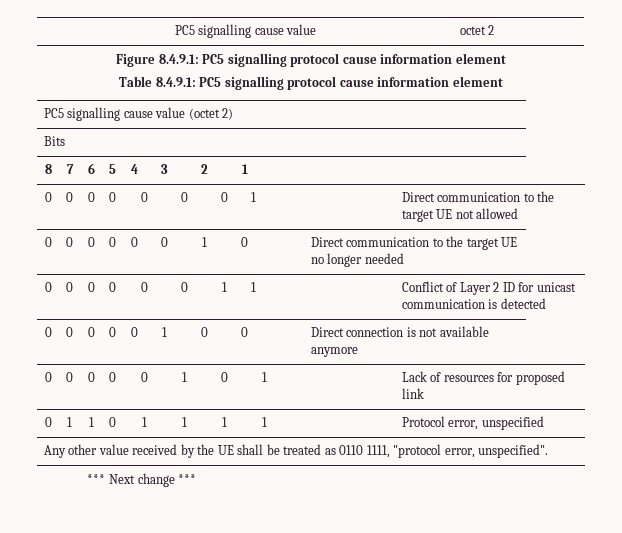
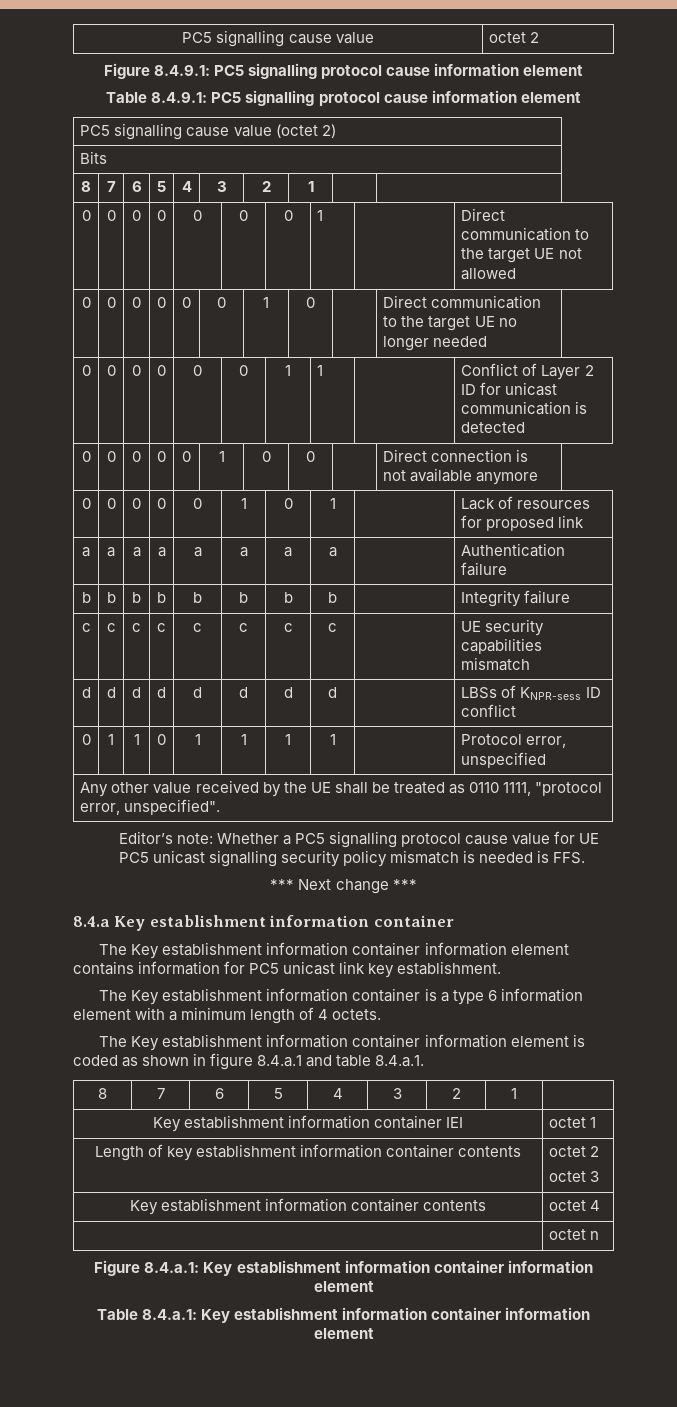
(424, 393) none -> [82,547,90,557] [107,547,115,557] [132,547,141,557] [157,547,166,557] [193,547,202,557] [239,547,248,557] [284,547,292,557] [328,547,337,557] [461,543,566,557] [461,562,508,576] [81,592,91,603] [106,592,116,603] [132,592,141,603] [157,592,166,603] [193,592,202,603] [239,592,248,603] [283,592,293,603] [328,592,337,603] [461,590,571,607] [81,623,91,632] [106,623,116,632] [132,623,141,632] [157,623,166,632] [193,623,202,632] [239,623,248,632] [283,623,293,632] [328,623,337,632] [461,619,545,636] [461,638,543,654] [461,657,531,671] [81,687,91,698] [106,687,116,698] [132,687,141,698] [157,687,166,698] [193,687,202,698] [239,687,248,698] [283,687,293,698] [328,687,337,698] [461,685,601,700] [461,704,517,717] // a | a | a | a | a | a | a | a | | Authentication failure // b | b | b | b | b | b | b | b | | Integrity failure // c | c | c | c | c | c | c | c | | UE security capabilities mismatch // d | d | d | d | d | d | d | d | | LBSs of KNPR-sess ID conflict
[87,473,197,487] *** Next change *** -> [118,831,600,848] [118,850,585,867] [270,879,417,894] [73,915,454,931] [99,942,569,959] [73,961,502,978] [99,988,583,1005] [73,1007,382,1024] [99,1034,585,1051] [73,1053,425,1070] [98,1088,107,1099] [156,1088,165,1099] [214,1088,224,1099] [273,1088,283,1099] [332,1088,343,1099] [392,1088,402,1099] [451,1088,461,1099] [511,1088,517,1099] [152,1115,464,1132] [549,1117,597,1128] [94,1144,522,1161] [549,1146,600,1157] [549,1171,600,1182] [129,1198,487,1215] [549,1200,601,1211] [549,1229,600,1240] [94,1260,593,1276] [313,1281,374,1292] [96,1307,591,1323] [313,1328,374,1339] Editor’s note: Whether a PC5 signalling protocol cause value for UE PC5 unicast signalling security policy mismatch is needed is FFS. // *** Next change *** // 8.4.a Key establishment information container // The Key establishment information container information element contains information for PC5 unicast link key establishment. // The Key establishment information container is a type 6 information element with a minimum length of 4 octets. // The Key establishment information container information element is coded as shown in figure 8.4.a.1 and table 8.4.a.1. // 8 | 7 | 6 | 5 | 4 | 3 | 2 | 1 | // Key establishment information container IEI | octet 1 // Length of key establishment information container contents | octet 2 // octet 3 // Key establishment information container contents | octet 4 // | octet n // Figure 8.4.a.1: Key establishment information container information element // Table 8.4.a.1: Key establishment information container information element

